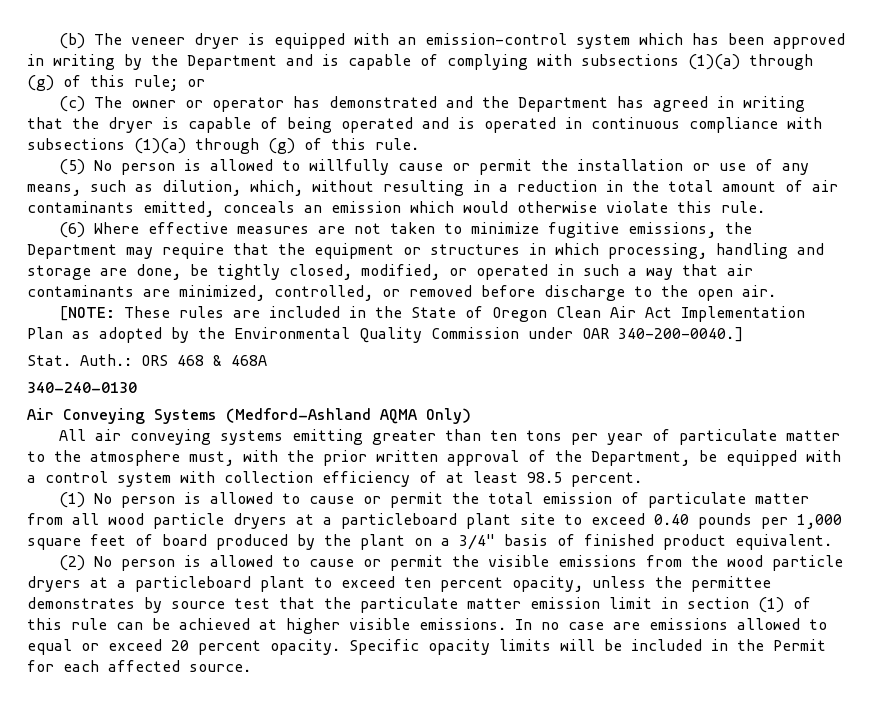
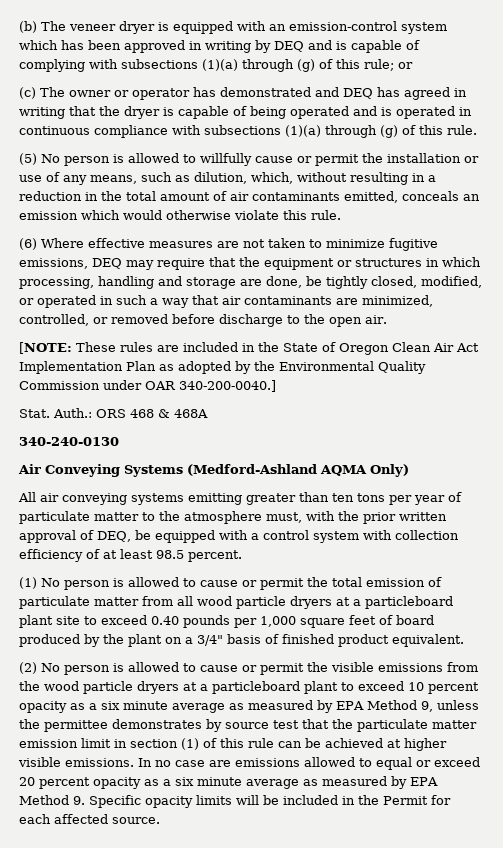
[151,54,277,70] the Department -> [274,41,304,52] DEQ
[481,96,608,112] the Department -> [343,88,373,99] DEQ
[724,222,752,234] [27,244,117,259] the Department -> [92,258,122,269] DEQ
[555,450,690,466] the Department, -> [97,531,131,542] DEQ,
[404,576,583,592] ten percent opacity, -> [408,682,479,694] [19,700,433,713] 10 percent opacity as a six minute average as measured by EPA Method 9,
[270,639,340,655] opacity. -> [93,776,438,789] [19,795,85,805] opacity as a six minute average as measured by EPA Method 9.

